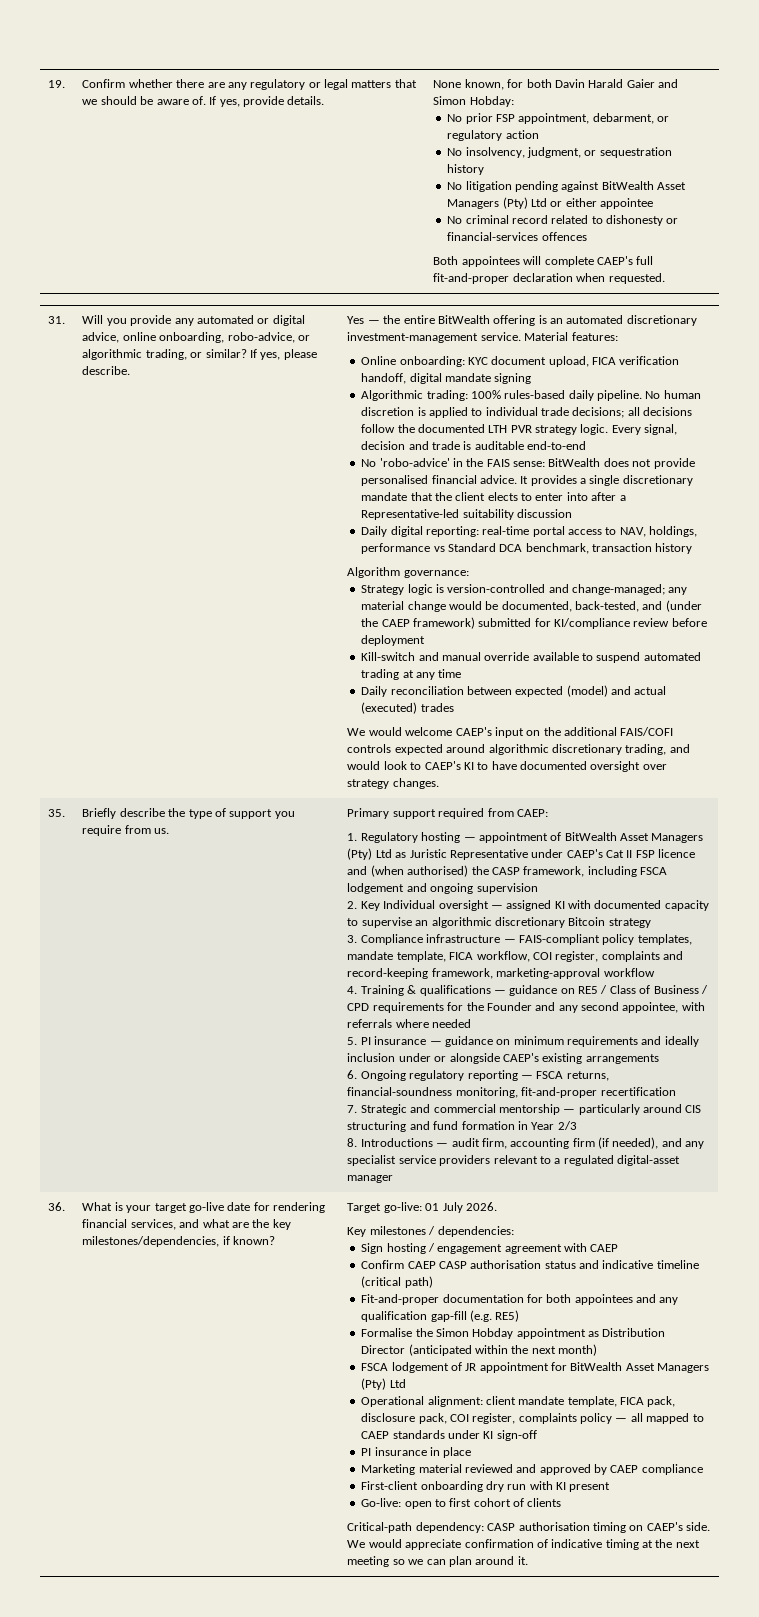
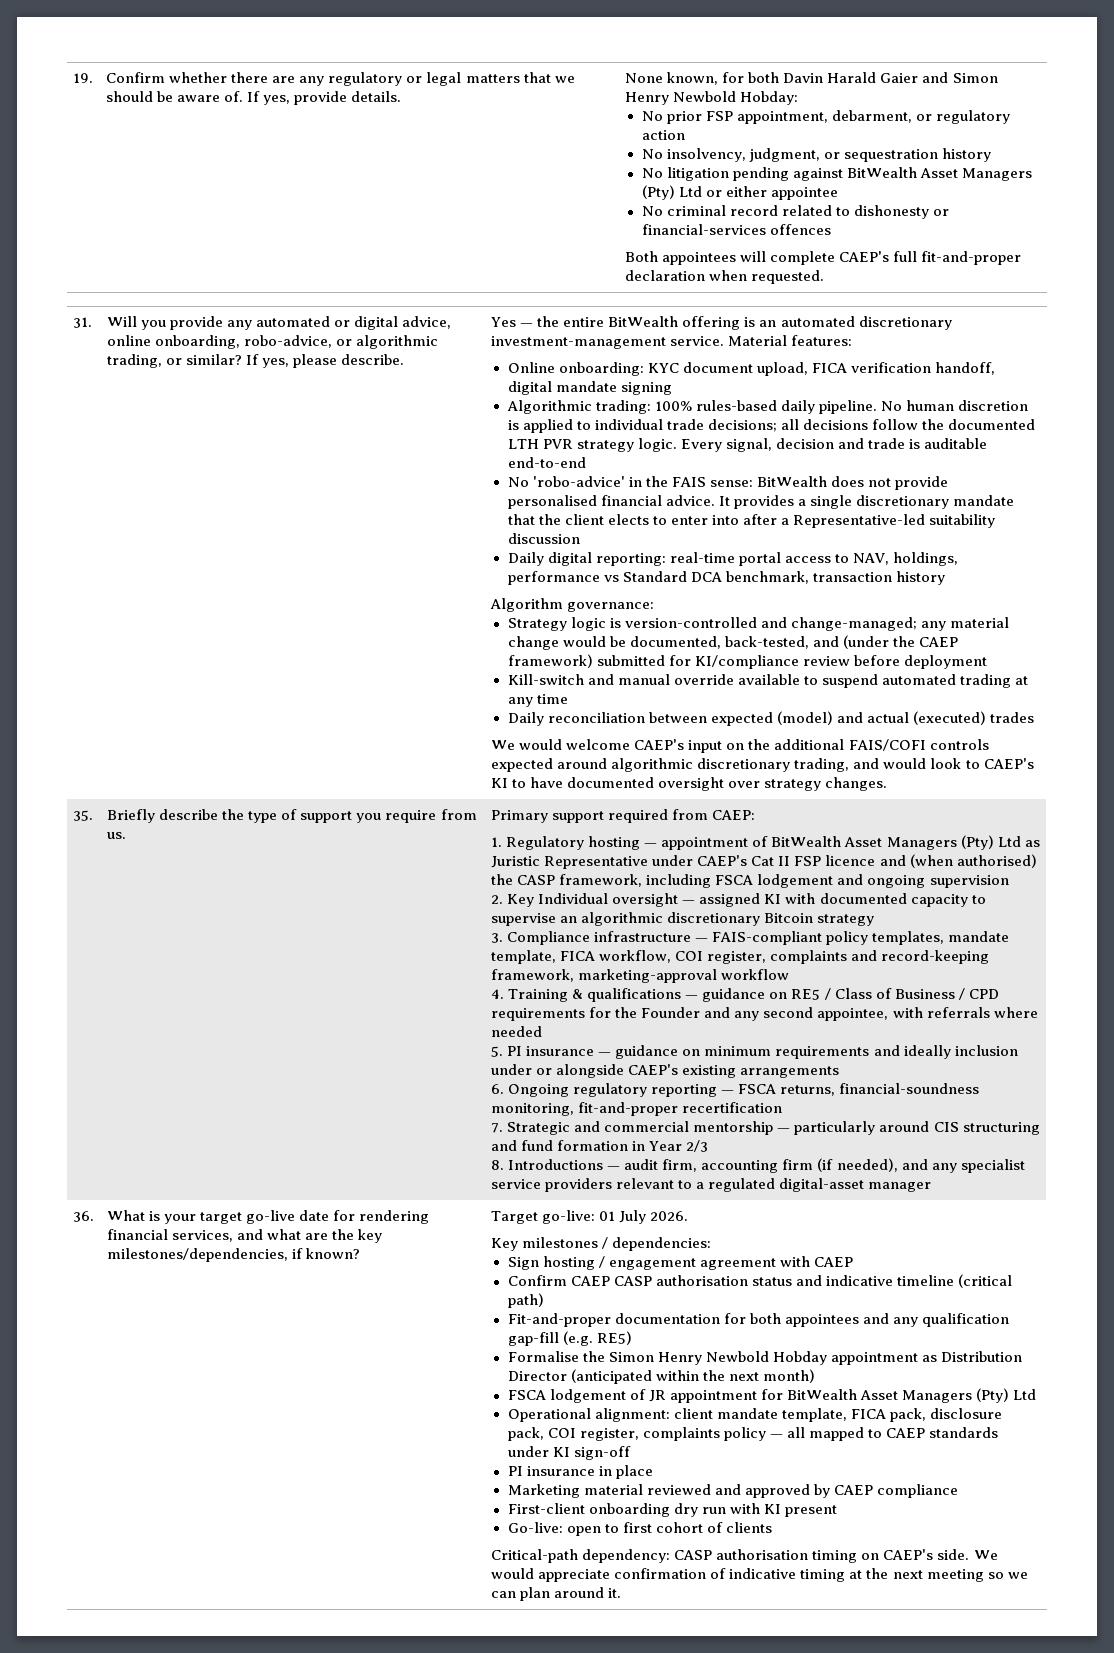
(467, 100) none -> [625,91,737,105] Henry Newbold
(469, 1332) none -> [657,1351,769,1365] Henry Newbold

